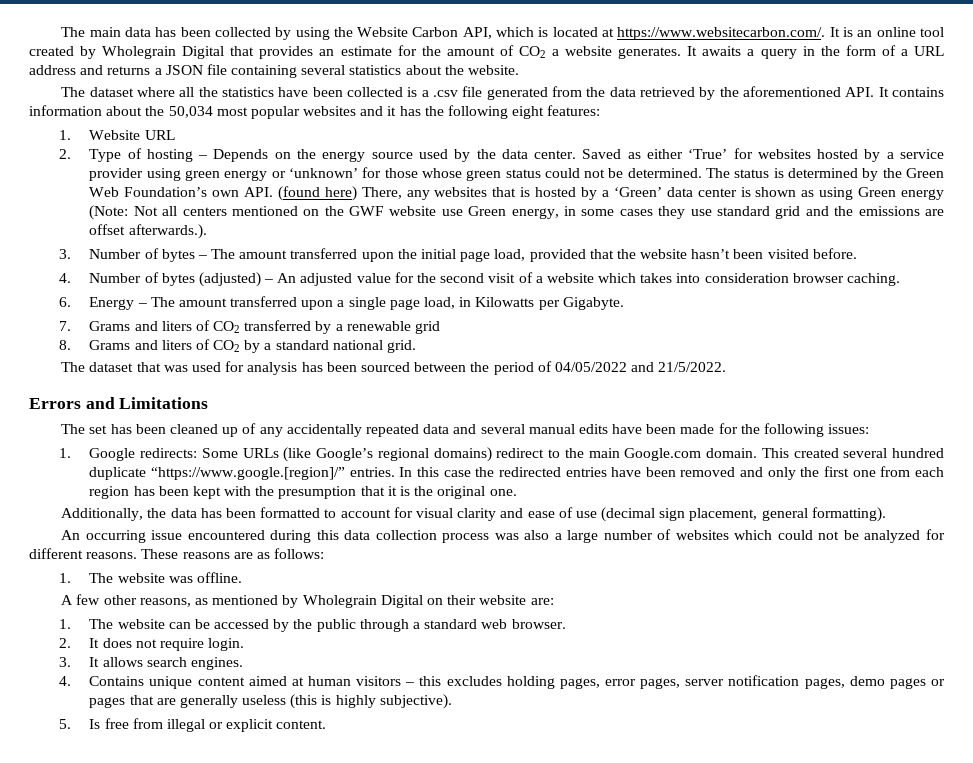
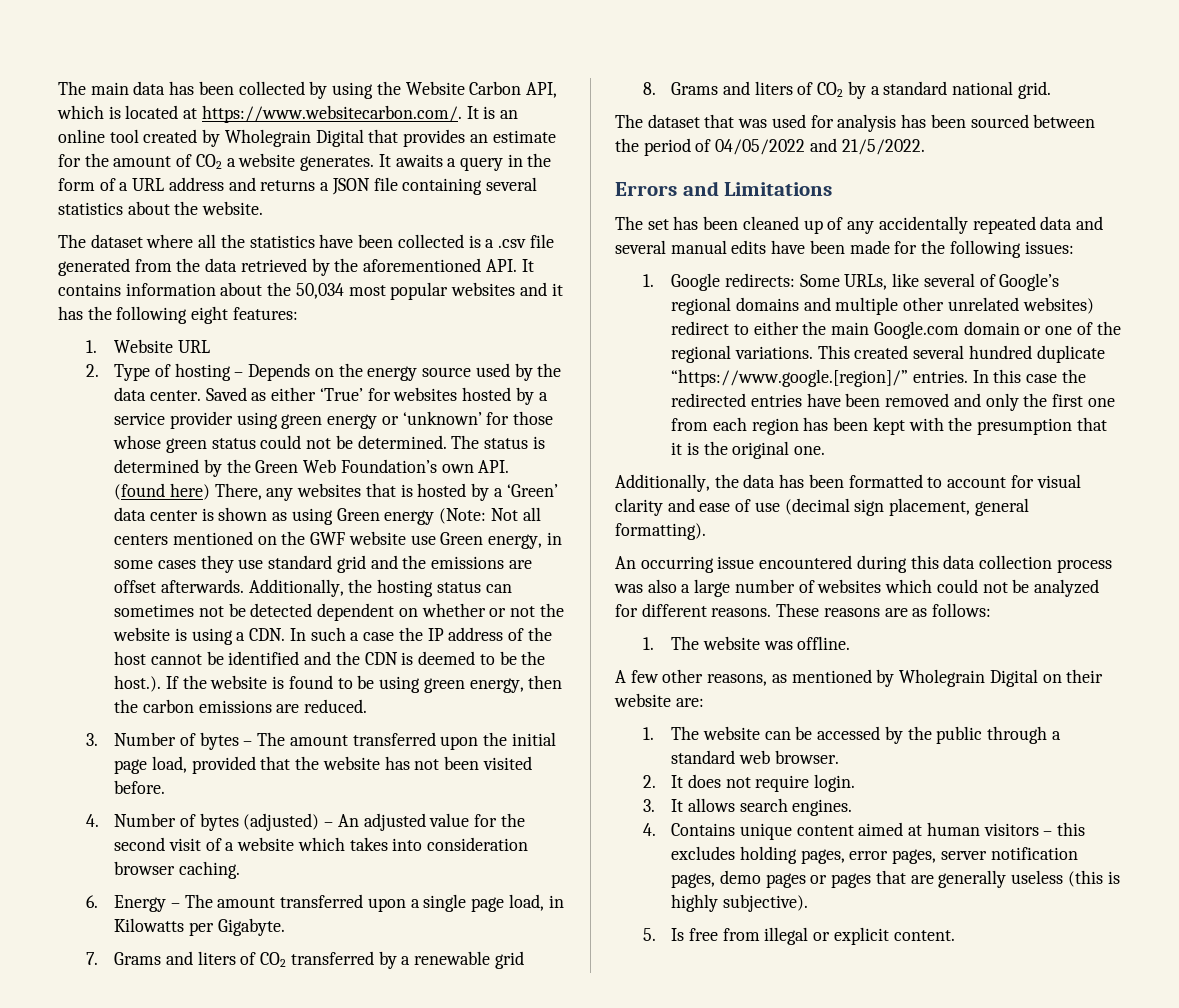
[128,224,207,239] afterwards.). -> [160,579,512,597] [114,603,564,621] [113,627,552,645] [114,651,546,665] [114,675,563,693] [114,699,368,713] afterwards. Additionally, the hosting status can sometimes not be detected dependent on whether or not the website is using a CDN. In such a case the IP address of the host cannot be identified and the CDN is deemed to be the host.). If the website is found to be using green energy, then the carbon emissions are reduced.
[691,249,731,259] hasn’t -> [384,756,440,770] has not
[242,447,492,462] URLs (like Google’s regional domains) -> [844,273,1060,291] [671,297,1094,315] URLs, like several of Google’s regional domains and multiple other unrelated websites)
(561, 453) none -> [753,321,799,335] either
[706,448,758,458] domain. -> [963,321,1121,335] [671,345,813,363] domain or one of the regional variations.

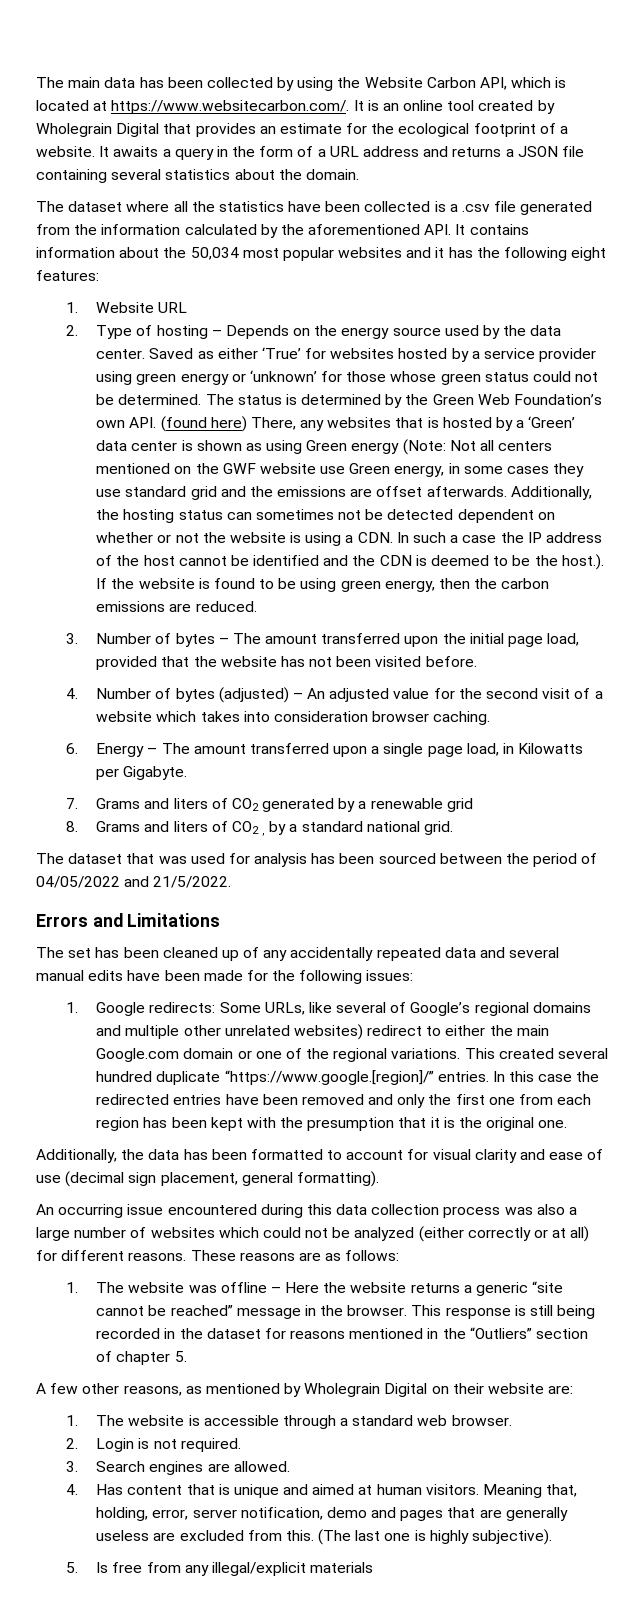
[113,153,375,171] amount of CO2 a website generates. -> [398,123,569,137] [36,146,95,157] ecological footprint of a website.
[202,201,264,215] website. -> [305,169,359,180] domain.
[205,258,307,272] data retrieved -> [101,224,257,235] information calculated
[290,951,374,965] transferred -> [262,798,335,812] generated
(844, 89) none -> [262,833,266,836] ,
(1099, 588) none -> [418,1226,590,1242] (either correctly or at all)
[797,636,851,650] offline. -> [220,1281,564,1296] [96,1305,596,1319] [96,1327,588,1339] [96,1351,187,1365] offline – Here the website returns a generic “site cannot be reached” message in the browser. This response is still being recorded in the dataset for reasons mentioned in the “Outliers” section of chapter 5.
[764,726,983,744] can be accessed by the public -> [188,1415,279,1426] is accessible
[671,774,856,792] [643,798,853,816] [643,822,1086,840] [671,846,1078,864] [671,870,828,888] It does not require login. // 3. It allows search engines. // 4. Contains unique content aimed at human visitors – this excludes holding pages, error pages, server notification pages, demo pages or -> [96,1438,241,1452] [66,1461,290,1475] [66,1484,578,1498] [96,1507,397,1521] Login is not required. // 3. Search engines are allowed. // 4. Has content that is unique and aimed at human visitors. Meaning that, holding, error, server notification, demo and
[1067,870,1103,887] (this -> [153,1529,411,1545] are excluded from this. (The last one
[764,927,955,945] illegal or explicit content. -> [184,1562,374,1576] any illegal/explicit materials

